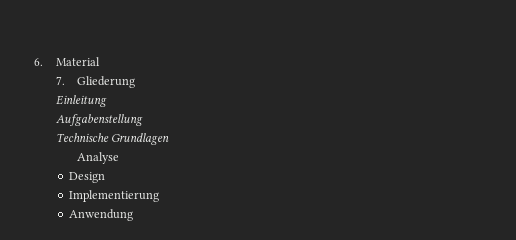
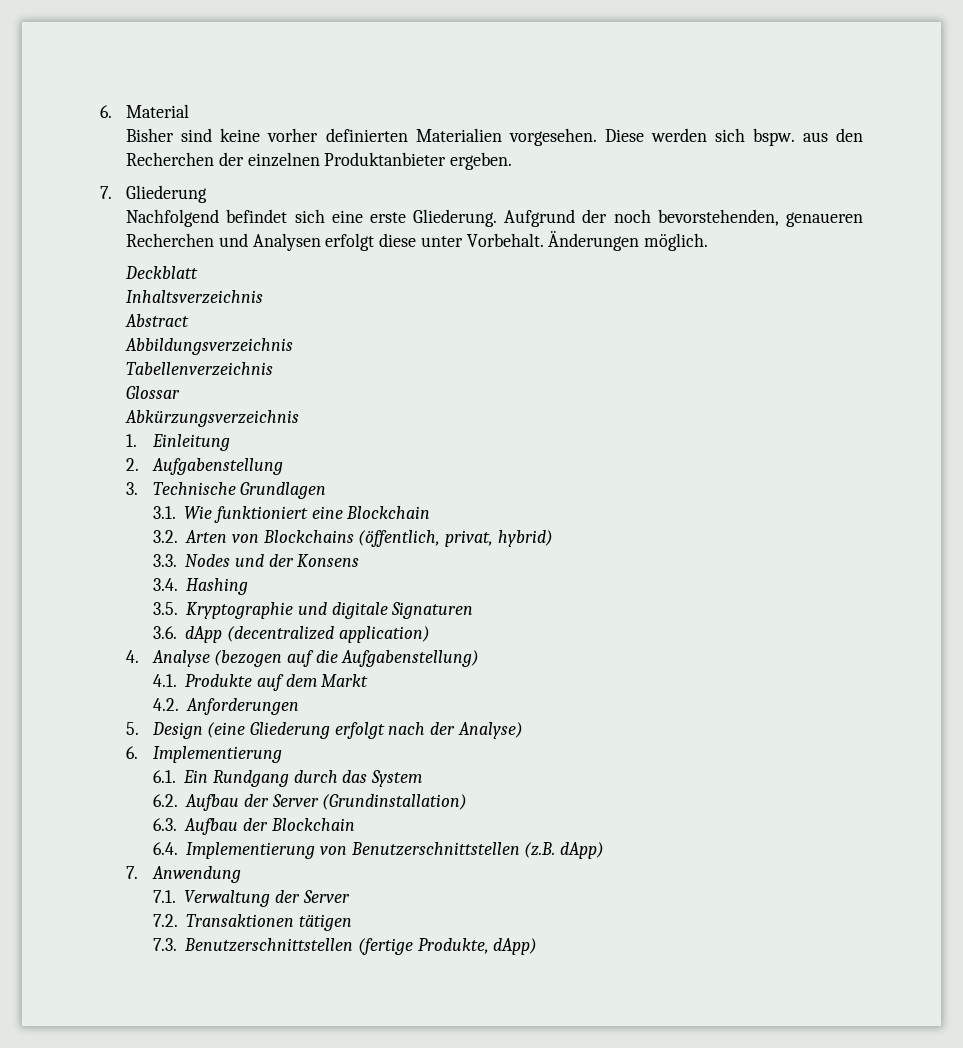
[55,76,136,88] 7. Gliederung // -> [126,128,863,146] [126,152,513,170] [100,185,208,203] [126,209,863,227] [126,231,709,251] [125,266,199,279] [126,290,264,304] [125,314,190,327] [125,338,294,355] [126,362,274,376] [126,386,181,399] [125,410,300,427] [126,434,138,447] Bisher sind keine vorher definierten Materialien vorgesehen. Diese werden sich bspw. aus den Recherchen der einzelnen Produktanbieter ergeben. // 7. Gliederung // Nachfolgend befindet sich eine erste Gliederung. Aufgrund der noch bevorstehenden, genaueren Recherchen und Analysen erfolgt diese unter Vorbehalt. Änderungen möglich. // Deckblatt // Inhaltsverzeichnis // Abstract // Abbildungsverzeichnis // Tabellenverzeichnis // Glossar // Abkürzungsverzeichnis // 1.
(107, 101) none -> [126,458,140,471] 2.
(143, 120) none -> [126,482,139,495] 3.
[77,152,120,164] [69,172,106,183] [69,190,160,202] [69,209,134,221] Analyse // Design // Implementierung // Anwendung -> [152,506,431,523] [152,530,553,547] [152,554,360,567] [152,578,249,595] [152,602,474,619] [152,626,430,643] [126,650,480,667] [152,674,369,691] [152,698,300,715] [126,722,523,739] [126,746,282,763] [152,770,423,787] [152,794,468,811] [152,818,355,835] [152,842,605,859] [126,866,241,883] [152,890,350,907] [152,914,352,931] [152,938,538,955] 3.1. Wie funktioniert eine Blockchain // 3.2. Arten von Blockchains (öffentlich, privat, hybrid) // 3.3. Nodes und der Konsens // 3.4. Hashing // 3.5. Kryptographie und digitale Signaturen // 3.6. dApp (decentralized application) // 4. Analyse (bezogen auf die Aufgabenstellung) // 4.1. Produkte auf dem Markt // 4.2. Anforderungen // 5. Design (eine Gliederung erfolgt nach der Analyse) // 6. Implementierung // 6.1. Ein Rundgang durch das System // 6.2. Aufbau der Server (Grundinstallation) // 6.3. Aufbau der Blockchain // 6.4. Implementierung von Benutzerschnittstellen (z.B. dApp) // 7. Anwendung // 7.1. Verwaltung der Server // 7.2. Transaktionen tätigen // 7.3. Benutzerschnittstellen (fertige Produkte, dApp)

